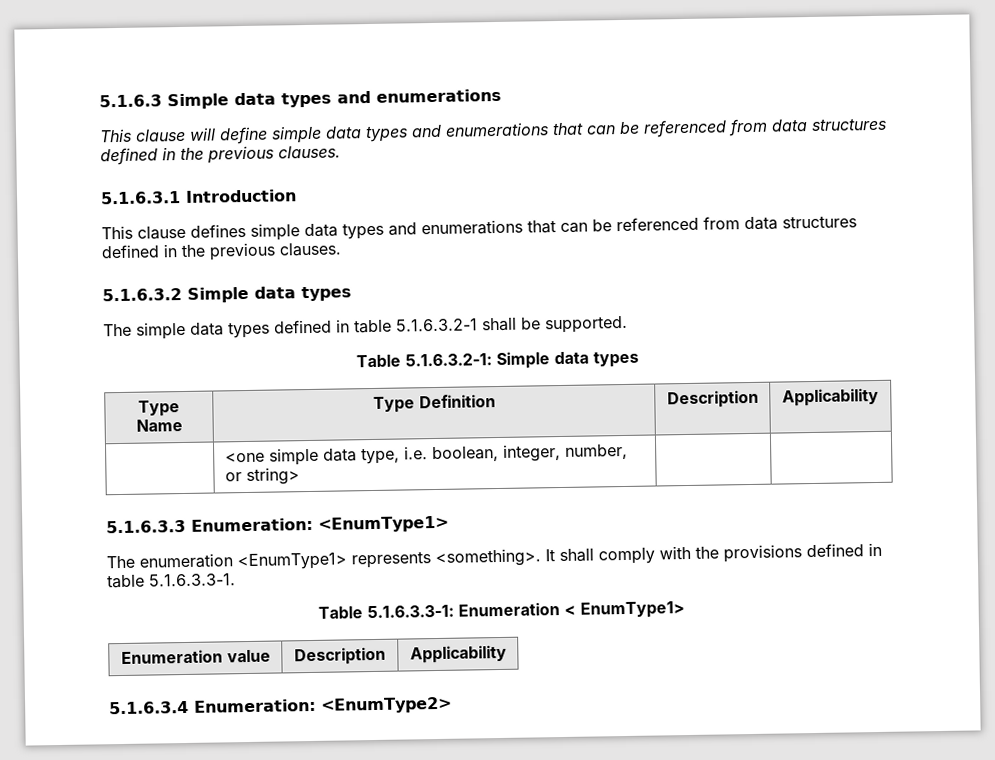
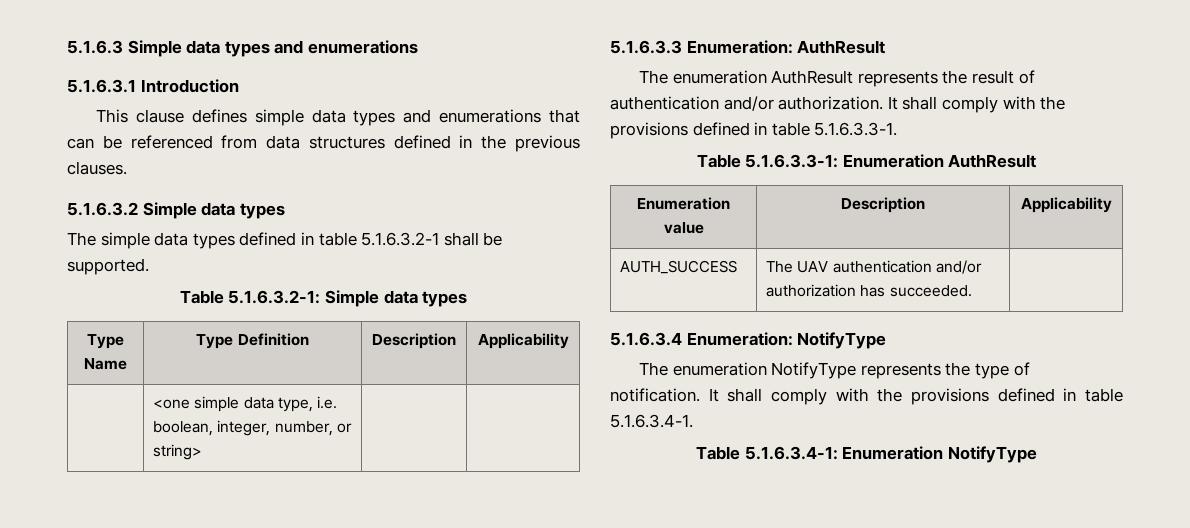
[99,117,887,145] [100,145,341,166] // This clause will define simple data types and enumerations that can be referenced from data structures defined in the previous clauses. -> (418, 47) none
[318,515,449,533] [106,548,541,571] <EnumType1> // The enumeration <EnumType1> represents <something>. -> [797,40,886,54] [639,70,1035,87] [610,96,884,111] AuthResult // The enumeration AuthResult represents the result of authentication and/or authorization.
[563,601,685,619] < EnumType1> -> [948,154,1037,168] AuthResult
[109,696,452,715] // 5.1.6.3.4 Enumeration: <EnumType2> -> [620,260,738,274] [766,260,982,274] [766,284,972,297] [610,332,887,349] [639,362,1030,379] [610,388,1123,405] [610,414,693,428] [696,446,1037,463] // AUTH_SUCCESS | The UAV authentication and/or authorization has succeeded. | // 5.1.6.3.4 Enumeration: NotifyType // The enumeration NotifyType represents the type of notification. It shall comply with the provisions defined in table 5.1.6.3.4-1. // Table 5.1.6.3.4-1: Enumeration NotifyType

